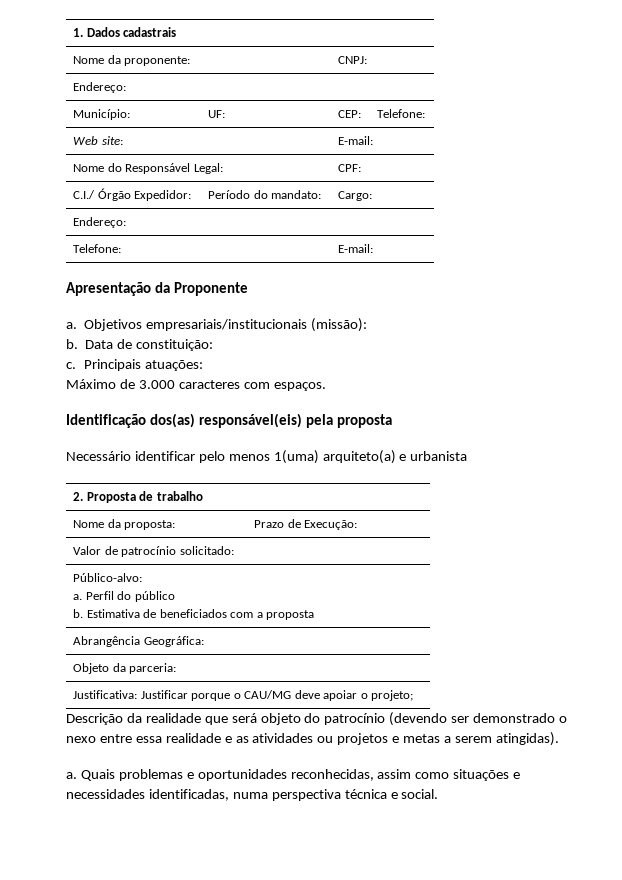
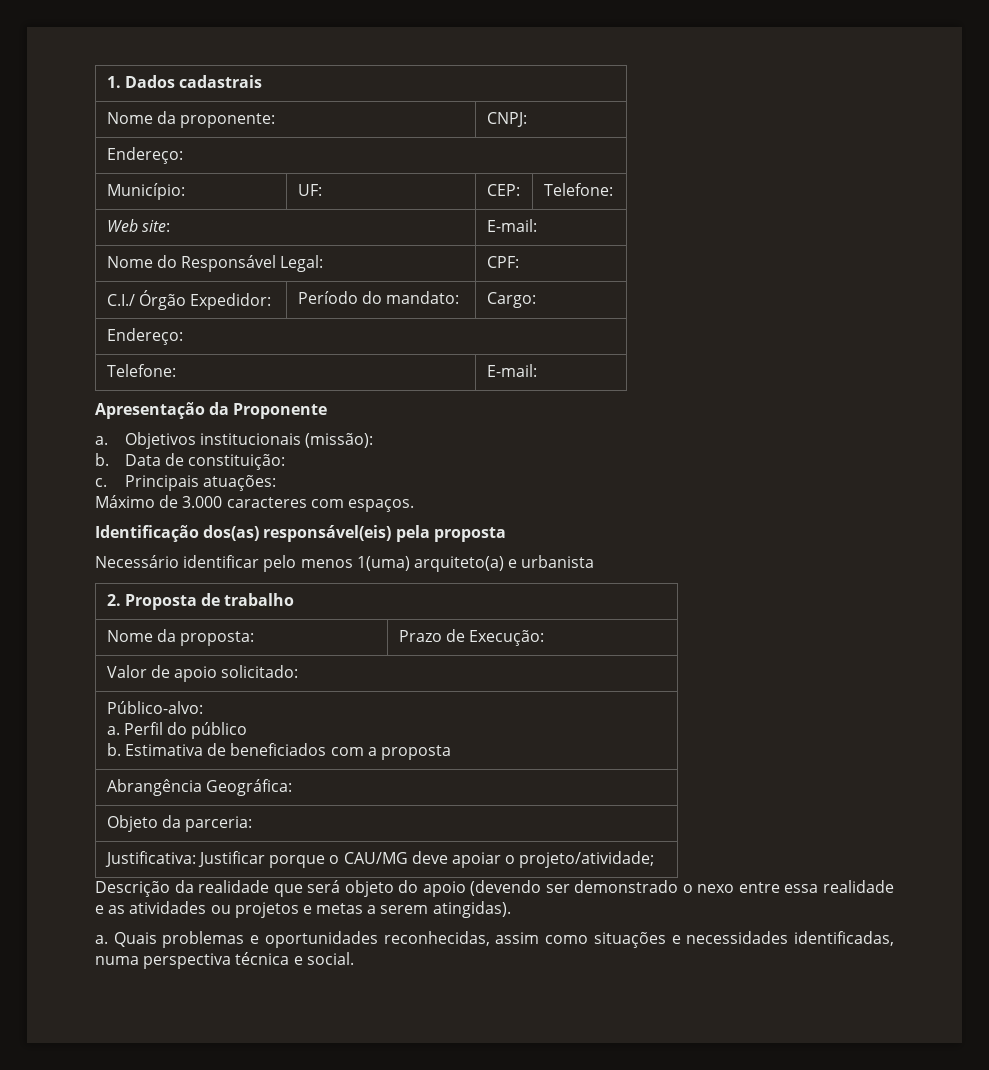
[146,319,308,331] empresariais/institucionais -> [199,433,301,445] institucionais
[121,546,177,557] patrocínio -> [174,666,218,682] apoio
[371,690,414,701] projeto; -> [519,851,655,868] projeto/atividade;
[324,713,386,725] patrocínio -> [422,881,466,897] apoio

